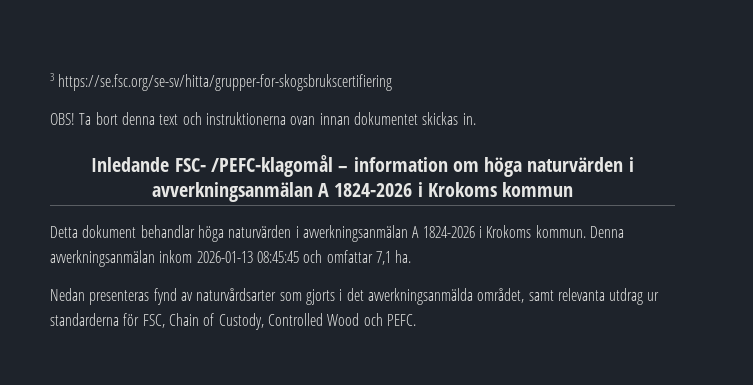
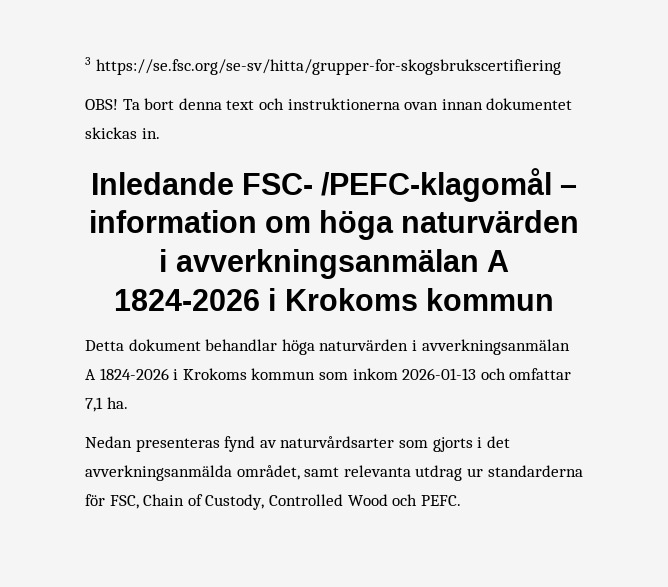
[535,225,624,238] [50,250,155,267] kommun. Denna avverkningsanmälan -> [251,368,348,380] kommun som
[256,251,299,263] 08:45:45 -> (477, 374) none

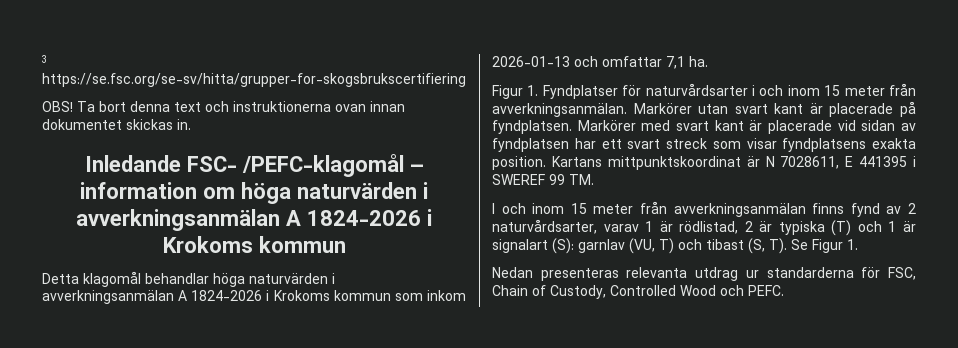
[128,339,201,351] dokument -> [83,271,141,287] klagomål
[85,436,510,452] [85,465,340,481] Nedan presenteras fynd av naturvårdsarter som gjorts i det avverkningsanmälda området, samt -> [492,83,916,99] [492,101,916,117] [492,120,916,134] [492,138,916,152] [492,156,916,170] [492,174,594,185] [492,201,916,217] [492,219,916,236] [492,238,858,254] [492,267,619,281] Figur 1. Fyndplatser för naturvårdsarter i och inom 15 meter från avverkningsanmälan. Markörer utan svart kant är placerade på fyndplatsen. Markörer med svart kant är placerade vid sidan av fyndplatsen har ett svart streck som visar fyndplatsens exakta position. Kartans mittpunktskoordinat är N 7028611, E 441395 i SWEREF 99 TM. // I och inom 15 meter från avverkningsanmälan finns fynd av 2 naturvårdsarter, varav 1 är rödlistad, 2 är typiska (T) och 1 är signalart (S): garnlav (VU, T) och tibast (S, T). Se Figur 1. // Nedan presenteras

